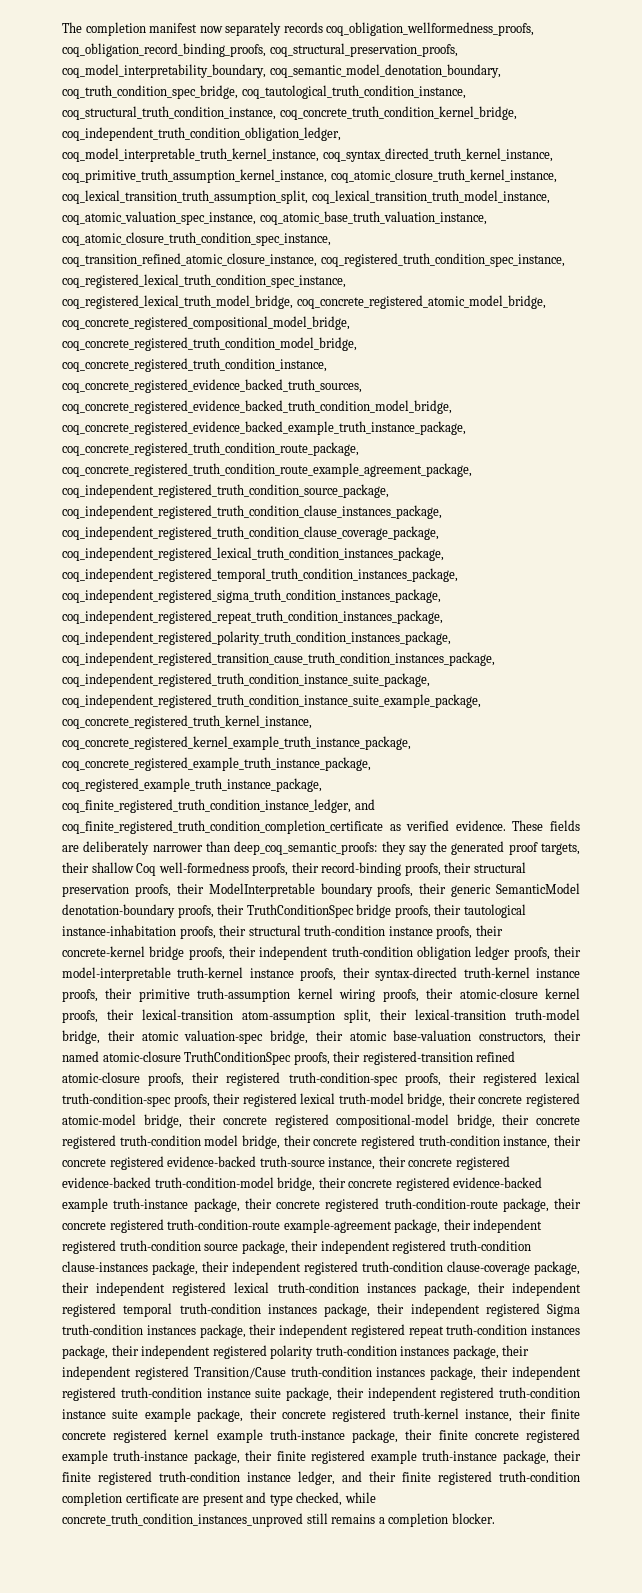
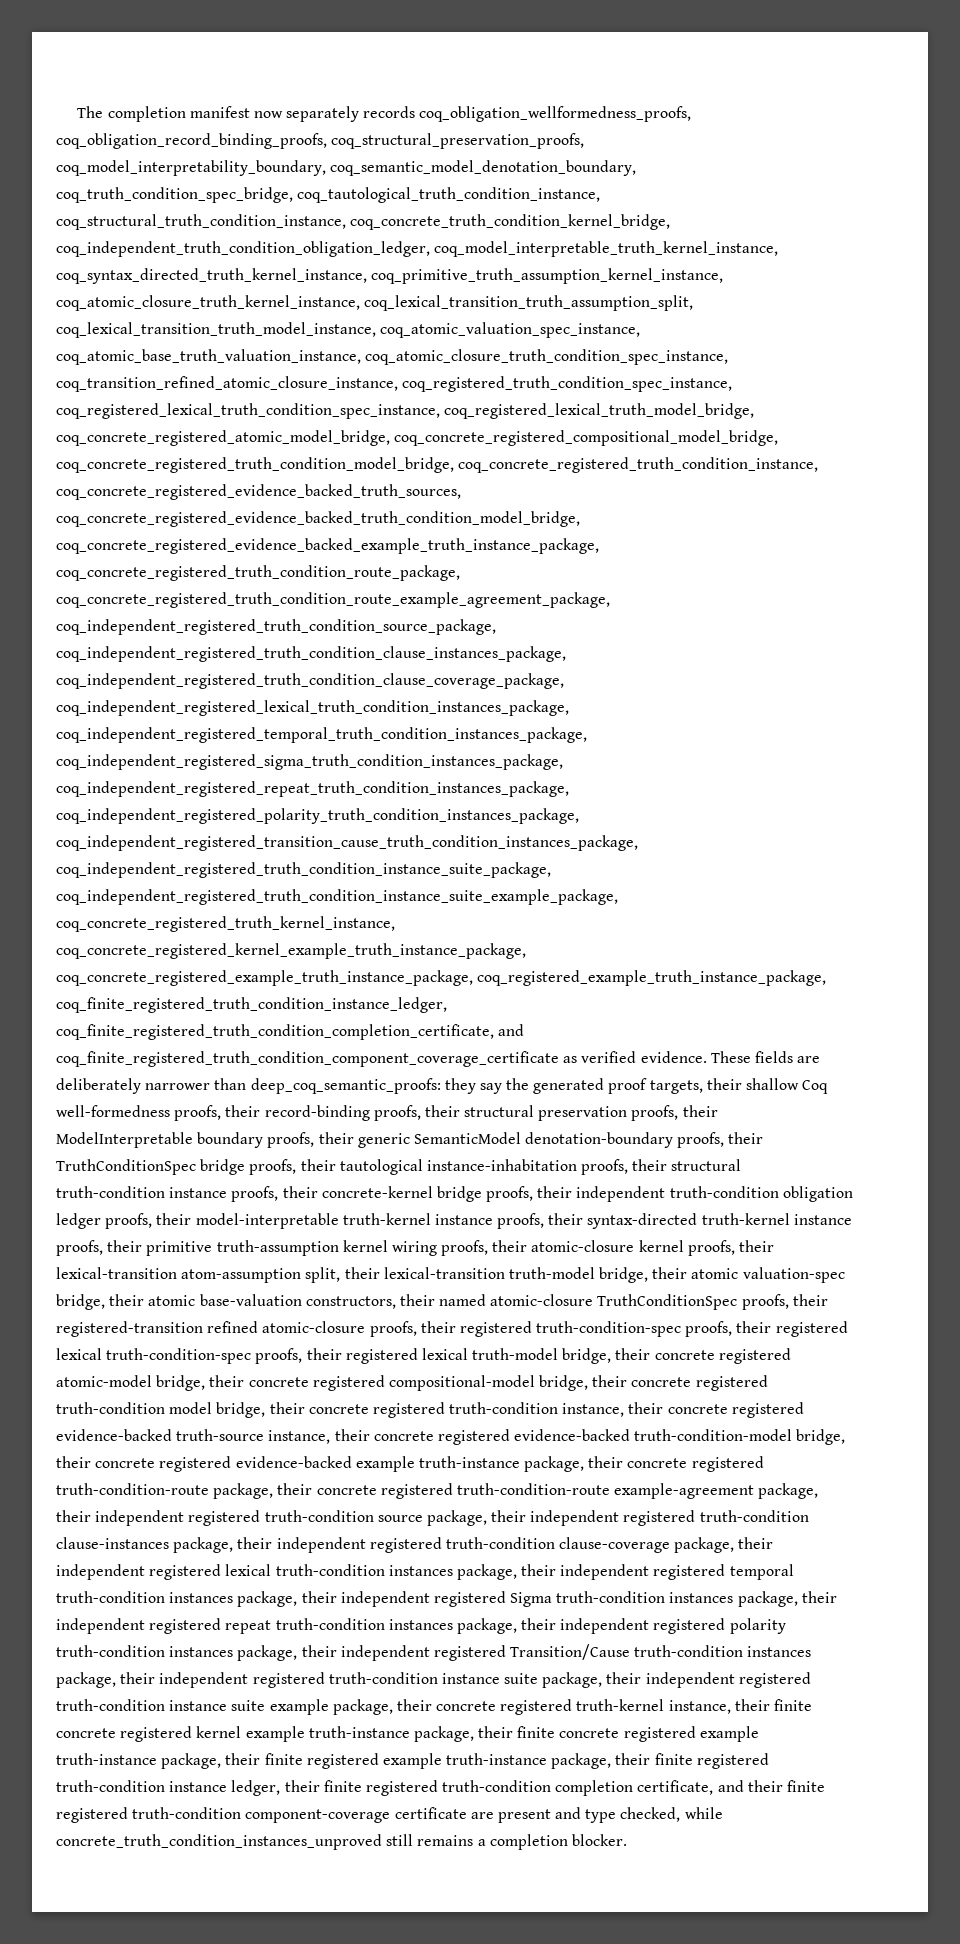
[354,799,375,810] [62,820,383,834] and coq_finite_registered_truth_condition_completion_certificate -> [56,1024,525,1040] [56,1051,559,1067] coq_finite_registered_truth_condition_completion_certificate, and coq_finite_registered_truth_condition_component_coverage_certificate
(335, 1478) none -> [284,1780,714,1796] their finite registered truth-condition completion certificate,
[62,1492,122,1506] completion -> [245,1809,391,1823] component-coverage

